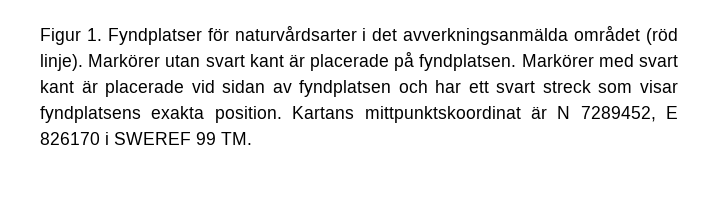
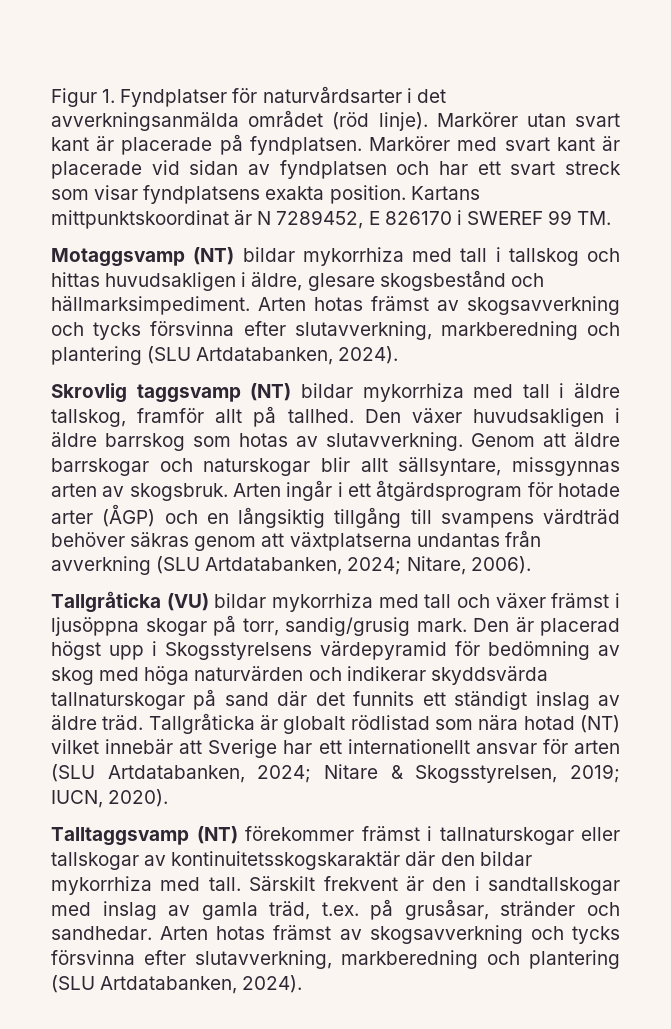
(252, 138) none -> [51,247,620,267] [51,270,544,291] [51,296,620,315] [51,321,620,340] [51,346,399,365] [51,383,620,403] [51,406,620,427] [51,432,620,451] [51,457,621,476] [51,480,620,501] [51,504,620,528] [51,530,541,551] [51,556,531,575] [51,591,621,613] [51,615,620,636] [51,641,620,660] [51,666,548,685] [51,689,621,710] [51,713,620,734] [51,739,621,758] [51,764,621,783] [51,789,169,808] [51,826,620,846] [51,851,532,870] [51,876,620,895] [51,899,620,920] [51,925,620,944] [51,950,620,969] [51,975,303,994] // Motaggsvamp (NT) bildar mykorrhiza med tall i tallskog och hittas huvudsakligen i äldre, glesare skogsbestånd och hällmarksimpediment. Arten hotas främst av skogsavverkning och tycks försvinna efter slutavverkning, markberedning och plantering (SLU Artdatabanken, 2024). // Skrovlig taggsvamp (NT) bildar mykorrhiza med tall i äldre tallskog, framför allt på tallhed. Den växer huvudsakligen i äldre barrskog som hotas av slutavverkning. Genom att äldre barrskogar och naturskogar blir allt sällsyntare, missgynnas arten av skogsbruk. Arten ingår i ett åtgärdsprogram för hotade arter (ÅGP) och en långsiktig tillgång till svampens värdträd behöver säkras genom att växtplatserna undantas från avverkning (SLU Artdatabanken, 2024; Nitare, 2006). // Tallgråticka (VU) bildar mykorrhiza med tall och växer främst i ljusöppna skogar på torr, sandig/grusig mark. Den är placerad högst upp i Skogsstyrelsens värdepyramid för bedömning av skog med höga naturvärden och indikerar skyddsvärda tallnaturskogar på sand där det funnits ett ständigt inslag av äldre träd. Tallgråticka är globalt rödlistad som nära hotad (NT) vilket innebär att Sverige har ett internationellt ansvar för arten (SLU Artdatabanken, 2024; Nitare & Skogsstyrelsen, 2019; IUCN, 2020). // Talltaggsvamp (NT) förekommer främst i tallnaturskogar eller tallskogar av kontinuitetsskogskaraktär där den bildar mykorrhiza med tall. Särskilt frekvent är den i sandtallskogar med inslag av gamla träd, t.ex. på grusåsar, stränder och sandhedar. Arten hotas främst av skogsavverkning och tycks försvinna efter slutavverkning, markberedning och plantering (SLU Artdatabanken, 2024).

